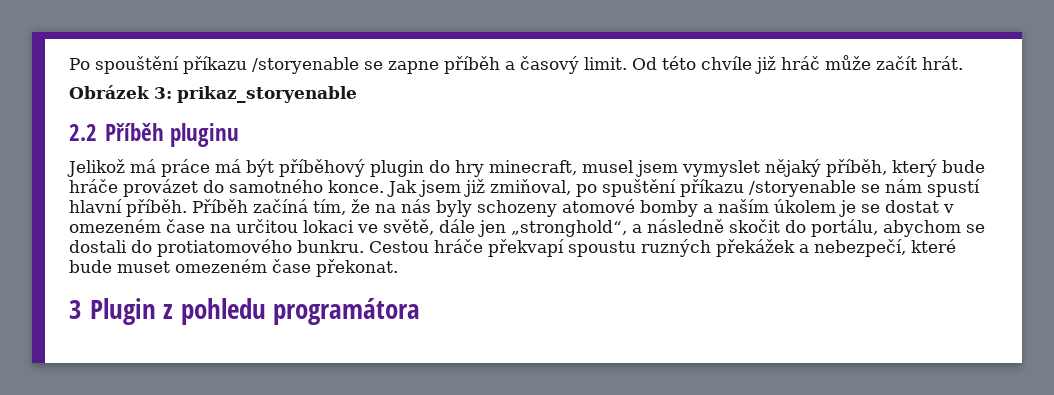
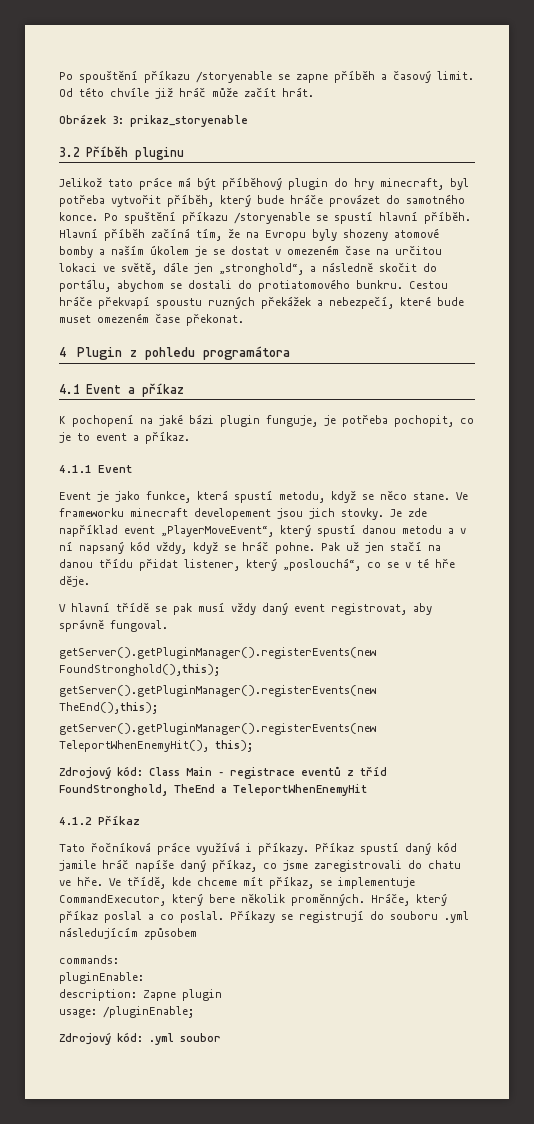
[69,124,97,141] 2.2 -> [59,147,80,157] 3.2
[130,159,156,173] má -> [108,179,133,187] tato
[582,159,821,177] musel jsem vymyslet nějaký -> [450,178,469,190] [59,194,161,207] byl potřeba vytvořit
[387,179,597,197] Jak jsem již zmiňoval, po -> [104,213,118,221] Po
[885,179,922,193] nám -> (328, 218) none
[192,199,248,213] Příběh -> [59,228,145,241] Hlavní příběh
[401,199,557,217] nás byly schozeny -> [265,229,388,241] Evropu byly shozeny
[69,300,82,319] 3 -> [59,347,67,357] 4
(420, 311) none -> [59,383,184,397] [59,414,474,427] [59,431,190,444] [59,465,132,473] [59,490,468,503] [59,508,427,520] [59,524,466,537] [59,541,441,554] [59,558,455,571] [59,575,90,587] [59,602,432,615] [59,619,168,632] [59,647,376,659] [59,664,220,676] [59,685,376,697] [59,702,158,714] [59,723,376,735] [59,740,253,752] [59,766,387,779] [59,784,367,796] [59,815,140,825] [59,842,457,855] [59,859,461,872] [59,876,415,889] [59,893,447,906] [59,910,469,923] [59,927,197,940] [59,955,119,964] [59,972,144,984] [59,989,222,1001] [59,1006,194,1018] [59,1032,221,1045] // 4.1 Event a příkaz // K pochopení na jaké bázi plugin funguje, je potřeba pochopit, co je to event a příkaz. // 4.1.1 Event // Event je jako funkce, která spustí metodu, když se něco stane. Ve frameworku minecraft developement jsou jich stovky. Je zde například event „PlayerMoveEvent“, který spustí danou metodu a v ní napsaný kód vždy, když se hráč pohne. Pak už jen stačí na danou třídu přidat listener, který „poslouchá“, co se v té hře děje. // V hlavní třídě se pak musí vždy daný event registrovat, aby správně fungoval. // getServer().getPluginManager().registerEvents(new FoundStronghold(),this); // getServer().getPluginManager().registerEvents(new TheEnd(),this); // getServer().getPluginManager().registerEvents(new TeleportWhenEnemyHit(), this); // Zdrojový kód: Class Main – registrace eventů z tříd FoundStronghold, TheEnd a TeleportWhenEnemyHit // 4.1.2 Příkaz // Tato řočníková práce využívá i příkazy. Příkaz spustí daný kód jamile hráč napíše daný příkaz, co jsme zaregistrovali do chatu ve hře. Ve třídě, kde chceme mít příkaz, se implementuje CommandExecutor, který bere několik proměnných. Hráče, který příkaz poslal a co poslal. Příkazy se registrují do souboru .yml následujícím způsobem // commands: // pluginEnable: // description: Zapne plugin // usage: /pluginEnable; // Zdrojový kód: .yml soubor

